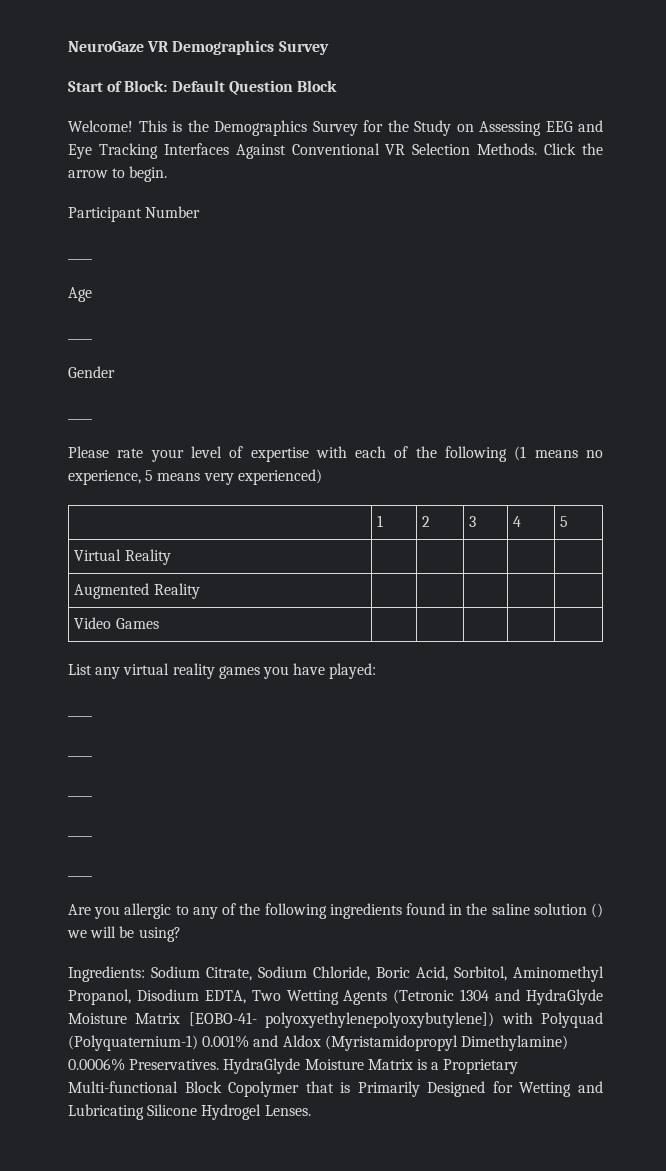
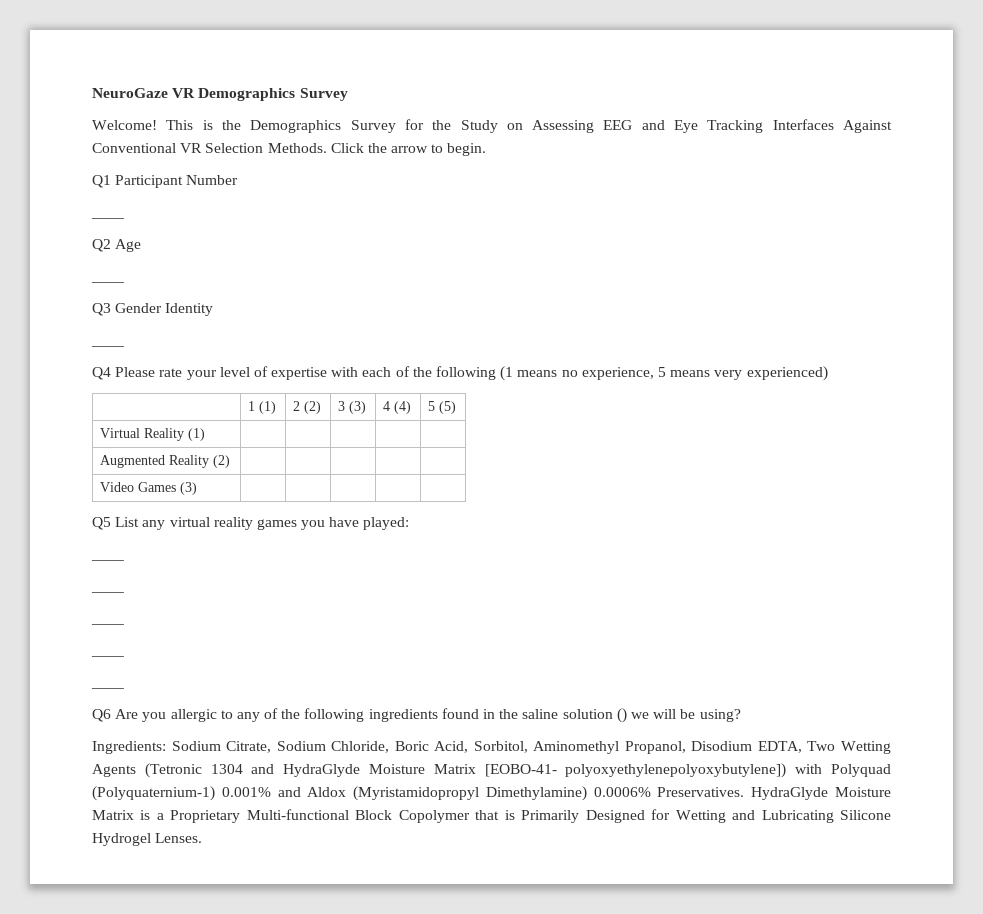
[68,80,337,95] // Start of Block: Default Question Block -> (348, 94) none
(168, 174) none -> [92,175,111,188] Q1
(92, 259) none -> [92,239,111,252] Q2
(92, 339) none -> [92,303,111,316] Q3
[68,418,92,420] // ____ // -> [165,303,214,316] [91,345,124,347] [92,367,111,380] Identity // ____ // Q4
(384, 521) none -> [258,401,276,414] (1)
(431, 521) none -> [303,401,321,414] (2)
(477, 521) none -> [348,401,366,414] (3)
[560,516,569,527] | 5 -> [393,401,411,414] [427,401,456,414] (4) | 5 (5)
(171, 557) none -> [187,428,205,441] (1)
(200, 591) none -> [212,455,230,468] (2)
(159, 623) | | | | | // -> [179,482,197,495] [92,517,111,530] (3) | | | | | // Q5
(92, 876) none -> [92,709,111,722] Q6

